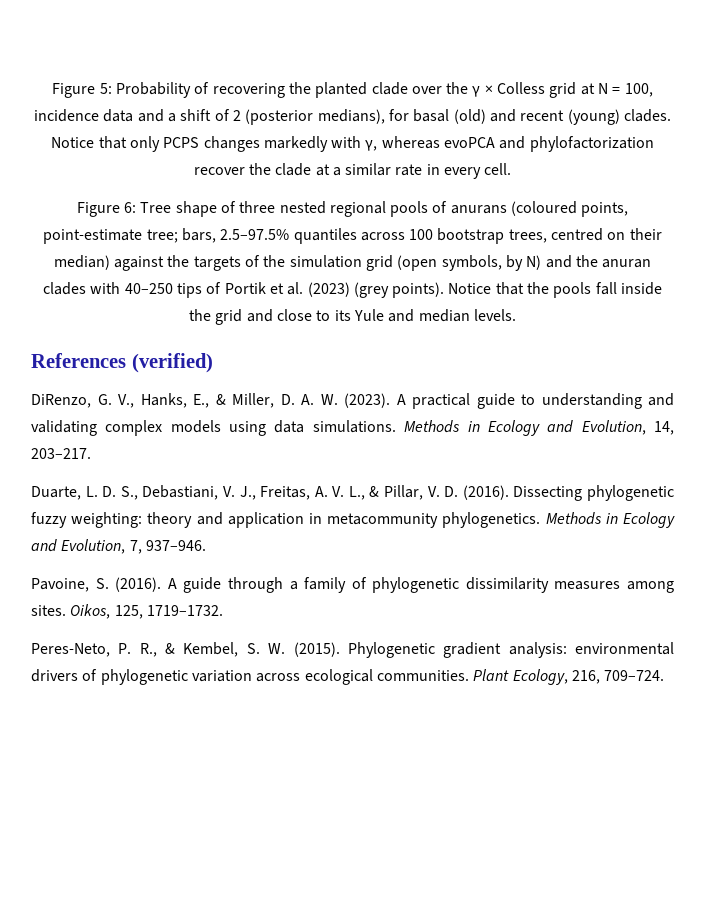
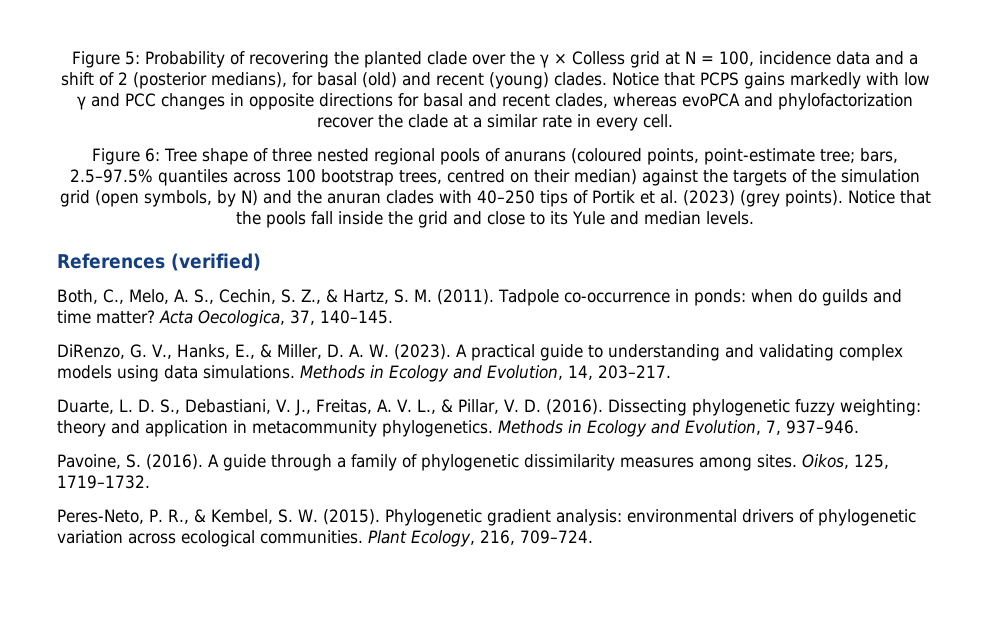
[129,136,378,152] only PCPS changes markedly with γ, -> [699,72,930,89] [77,93,608,110] PCPS gains markedly with low γ and PCC changes in opposite directions for basal and recent clades,
(213, 363) none -> [57,289,902,306] [57,310,393,327] // Both, C., Melo, A. S., Cechin, S. Z., & Hartz, S. M. (2011). Tadpole co-occurrence in ponds: when do guilds and time matter? Acta Oecologica, 37, 140–145.

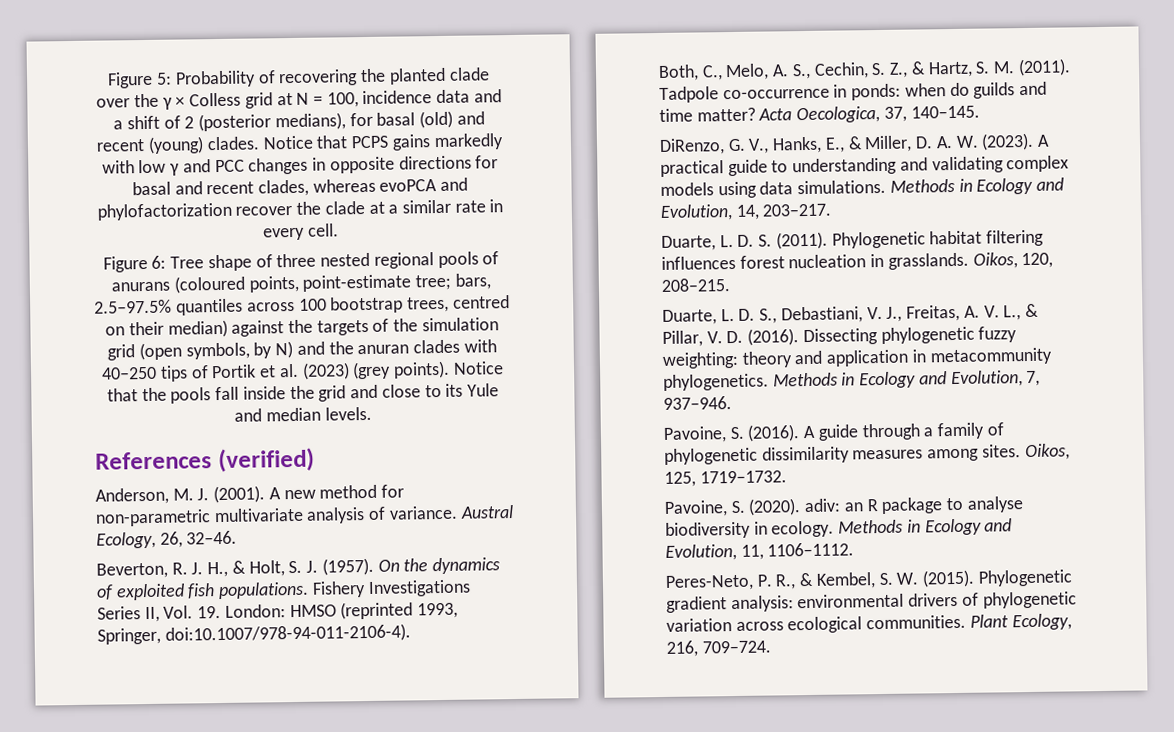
(261, 262) none -> [95,484,405,505] [95,505,514,527] [96,530,238,549] [96,557,500,579] [96,579,471,601] [97,601,459,623] [97,623,411,645] // Anderson, M. J. (2001). A new method for non-parametric multivariate analysis of variance. Austral Ecology, 26, 32–46. // Beverton, R. J. H., & Holt, S. J. (1957). On the dynamics of exploited fish populations. Fishery Investigations Series II, Vol. 19. London: HMSO (reprinted 1993, Springer, doi:10.1007/978-94-011-2106-4).
(671, 372) none -> [661,229,1045,251] [661,252,1054,270] [661,278,730,292] // Duarte, L. D. S. (2011). Phylogenetic habitat filtering influences forest nucleation in grasslands. Oikos, 120, 208–215.
(150, 482) none -> [664,496,1024,517] [665,518,1013,539] [665,542,855,561] // Pavoine, S. (2020). adiv: an R package to analyse biodiversity in ecology. Methods in Ecology and Evolution, 11, 1106–1112.

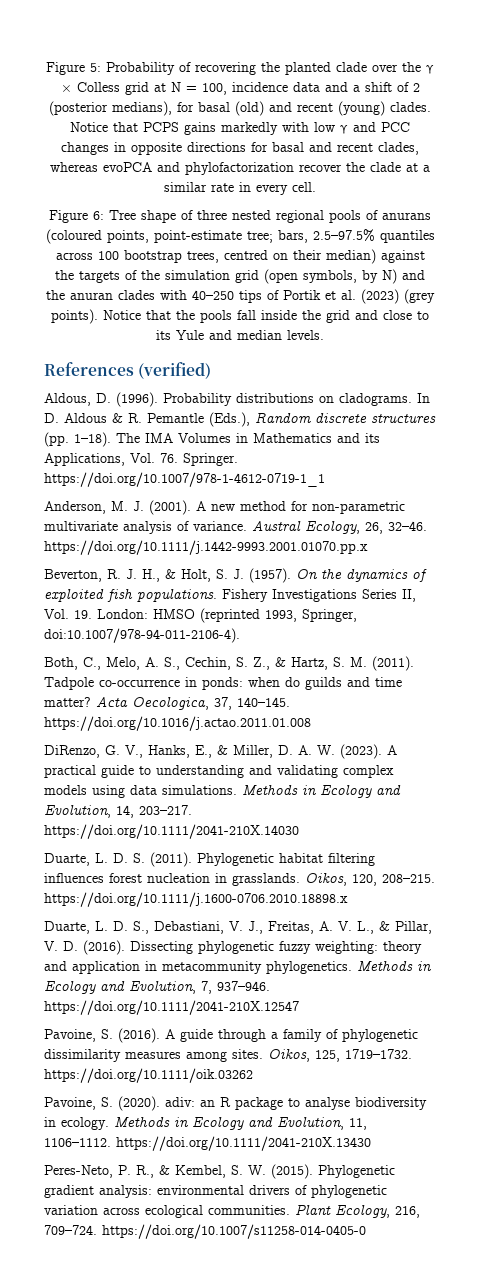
(315, 460) none -> [44,392,430,407] [44,412,436,427] [44,432,380,447] [44,453,238,466] [44,472,325,487] // Aldous, D. (1996). Probability distributions on cladograms. In D. Aldous & R. Pemantle (Eds.), Random discrete structures (pp. 1–18). The IMA Volumes in Mathematics and its Applications, Vol. 76. Springer. https://doi.org/10.1007/978-1-4612-0719-1_1
(238, 537) none -> [44,540,368,555] https://doi.org/10.1111/j.1442-9993.2001.01070.pp.x
(980, 112) none -> [44,716,311,731] https://doi.org/10.1016/j.actao.2011.01.008
(832, 210) none -> [44,824,299,839] https://doi.org/10.1111/2041-210X.14030
(730, 285) none -> [44,892,348,907] https://doi.org/10.1111/j.1600-0706.2010.18898.x
(732, 403) none -> [44,1000,299,1015] https://doi.org/10.1111/2041-210X.12547
(787, 477) none -> [44,1068,253,1083] https://doi.org/10.1111/oik.03262
(855, 549) none -> [116,1136,371,1151] https://doi.org/10.1111/2041-210X.13430
(771, 647) none -> [102,1224,366,1239] https://doi.org/10.1007/s11258-014-0405-0

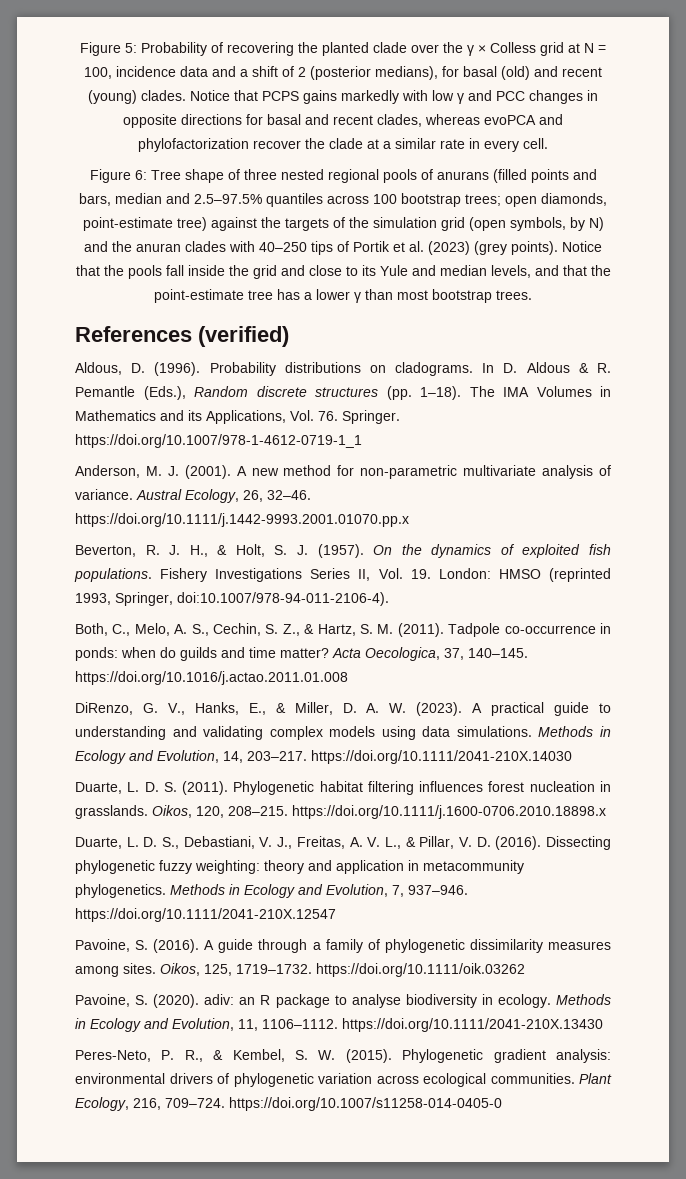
[45,229,308,244] (coloured points, point-estimate tree; bars, -> [492,169,597,183] [79,193,190,206] (filled points and bars, median and
[186,249,376,264] trees, centred on their median) -> [465,193,607,207] [82,217,207,231] trees; open diamonds, point-estimate tree)
[287,330,324,340] levels. -> [490,265,611,278] [154,289,532,303] levels, and that the point-estimate tree has a lower γ than most bootstrap trees.

